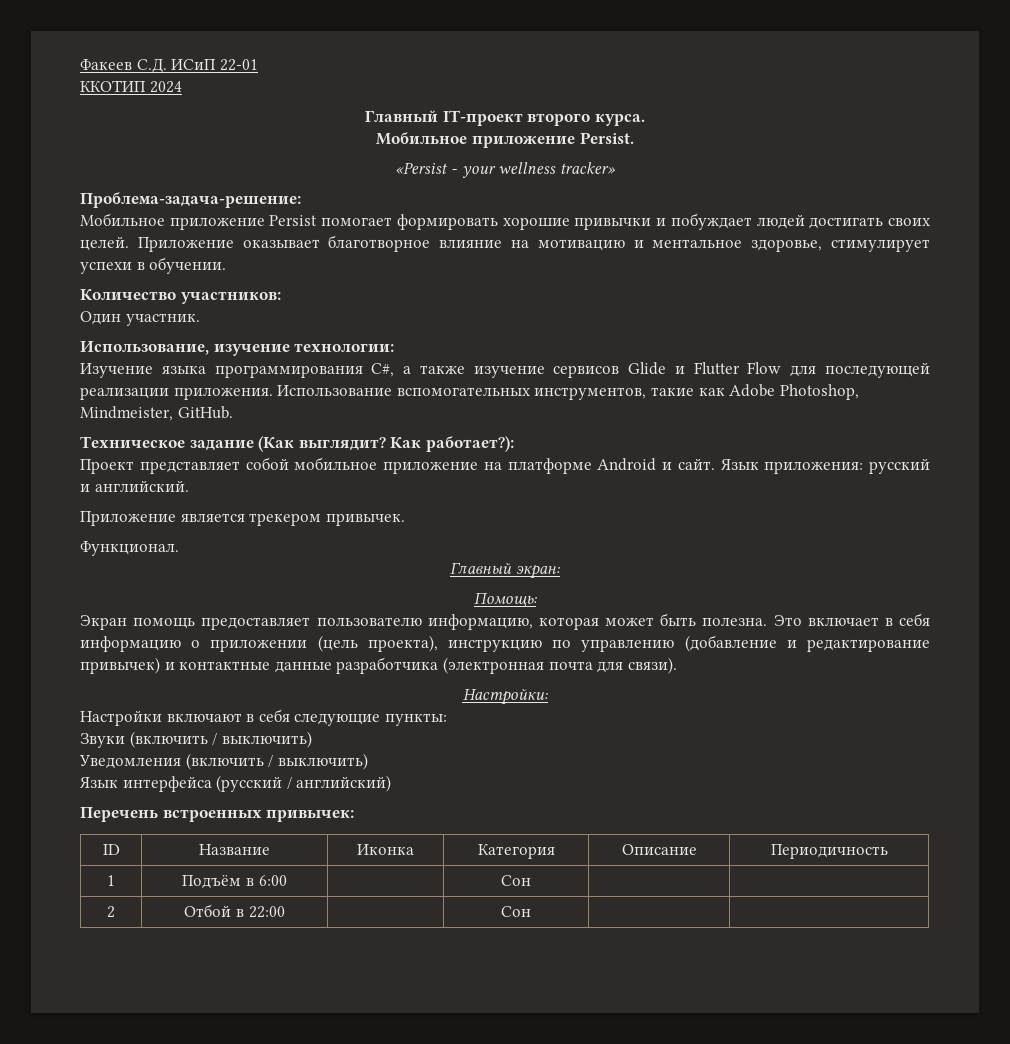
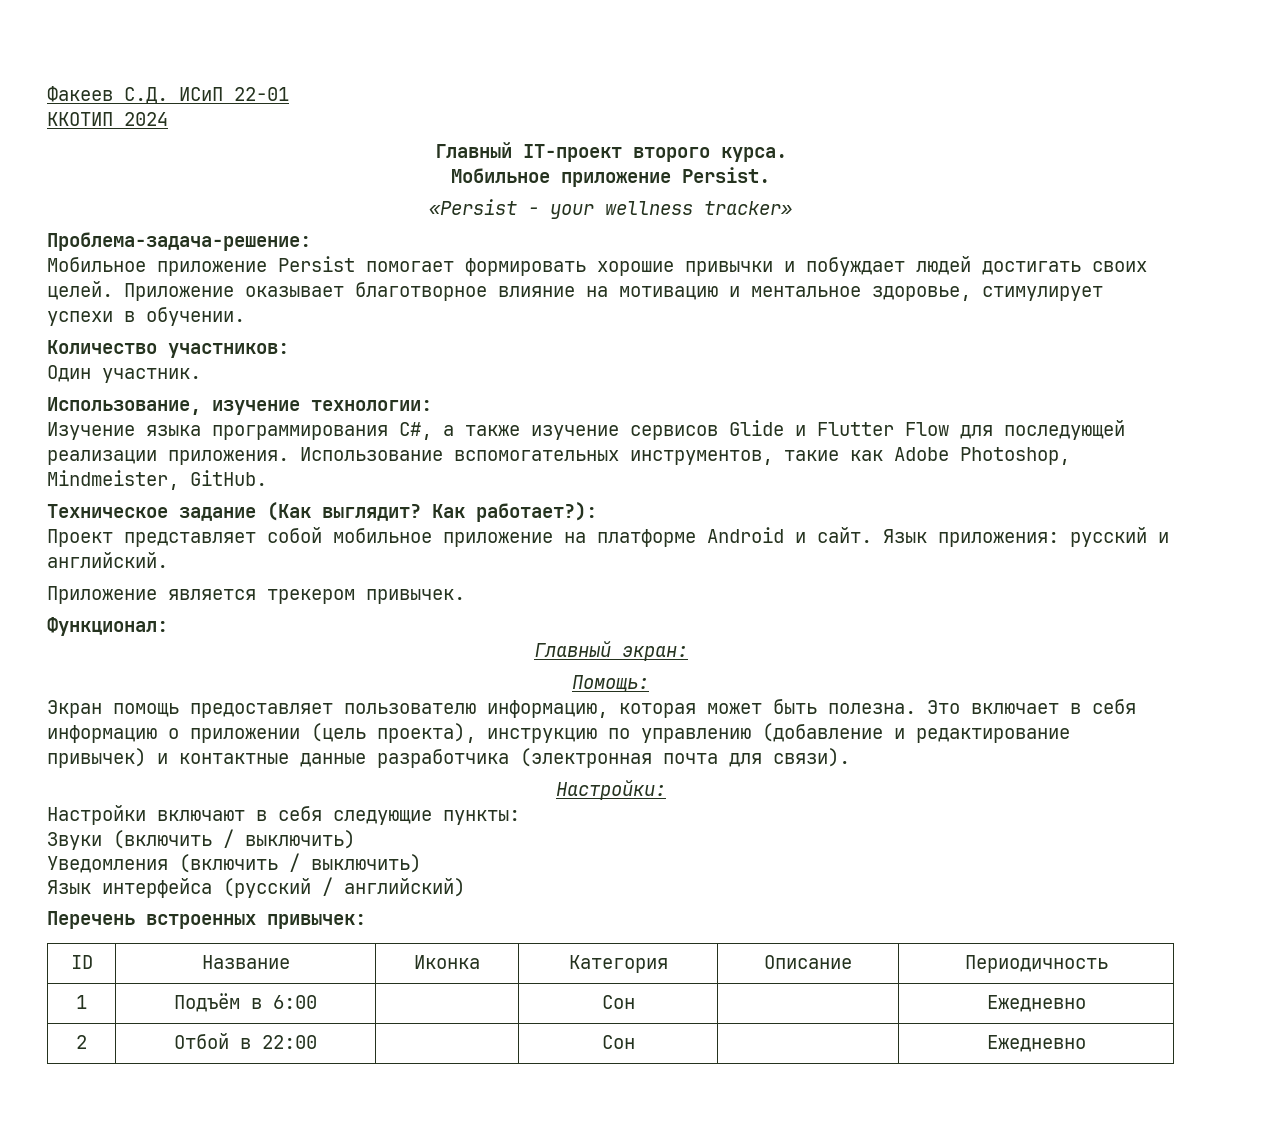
[80,541,179,556] Функционал. -> [47,617,168,636] Функционал:
(531, 880) none -> [986,995,1086,1012] Ежедневно
(531, 911) none -> [986,1035,1086,1052] Ежедневно

